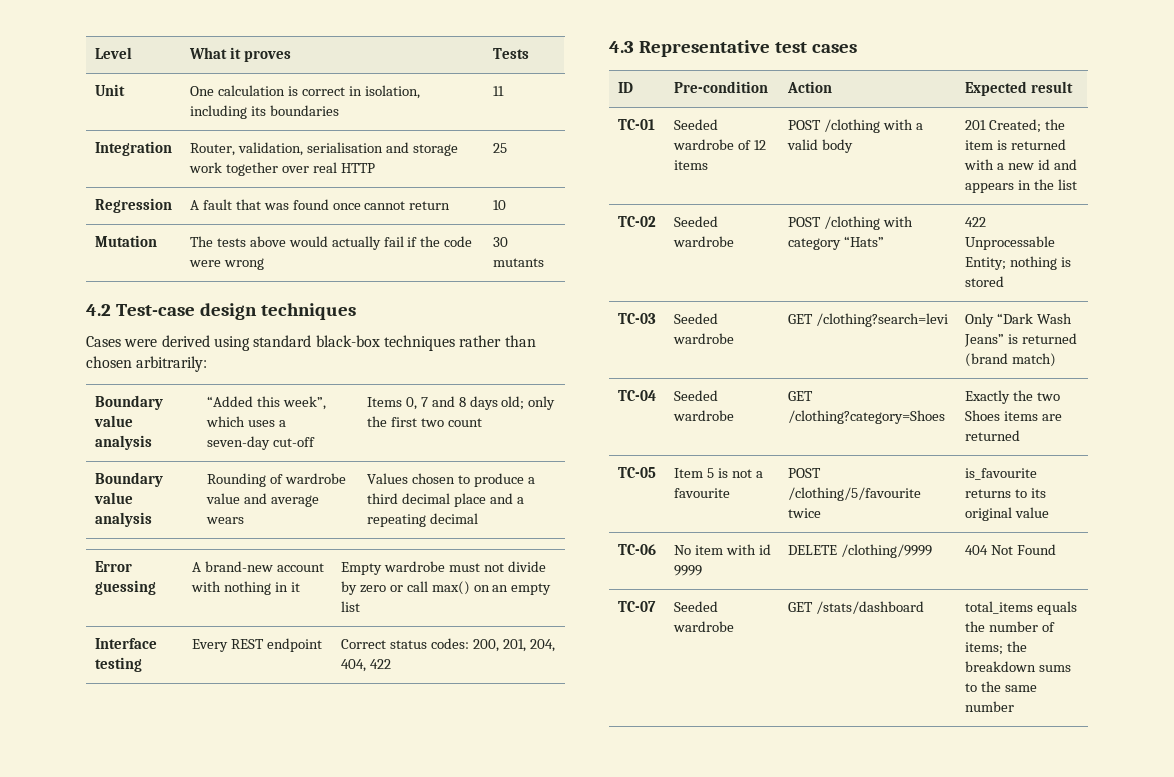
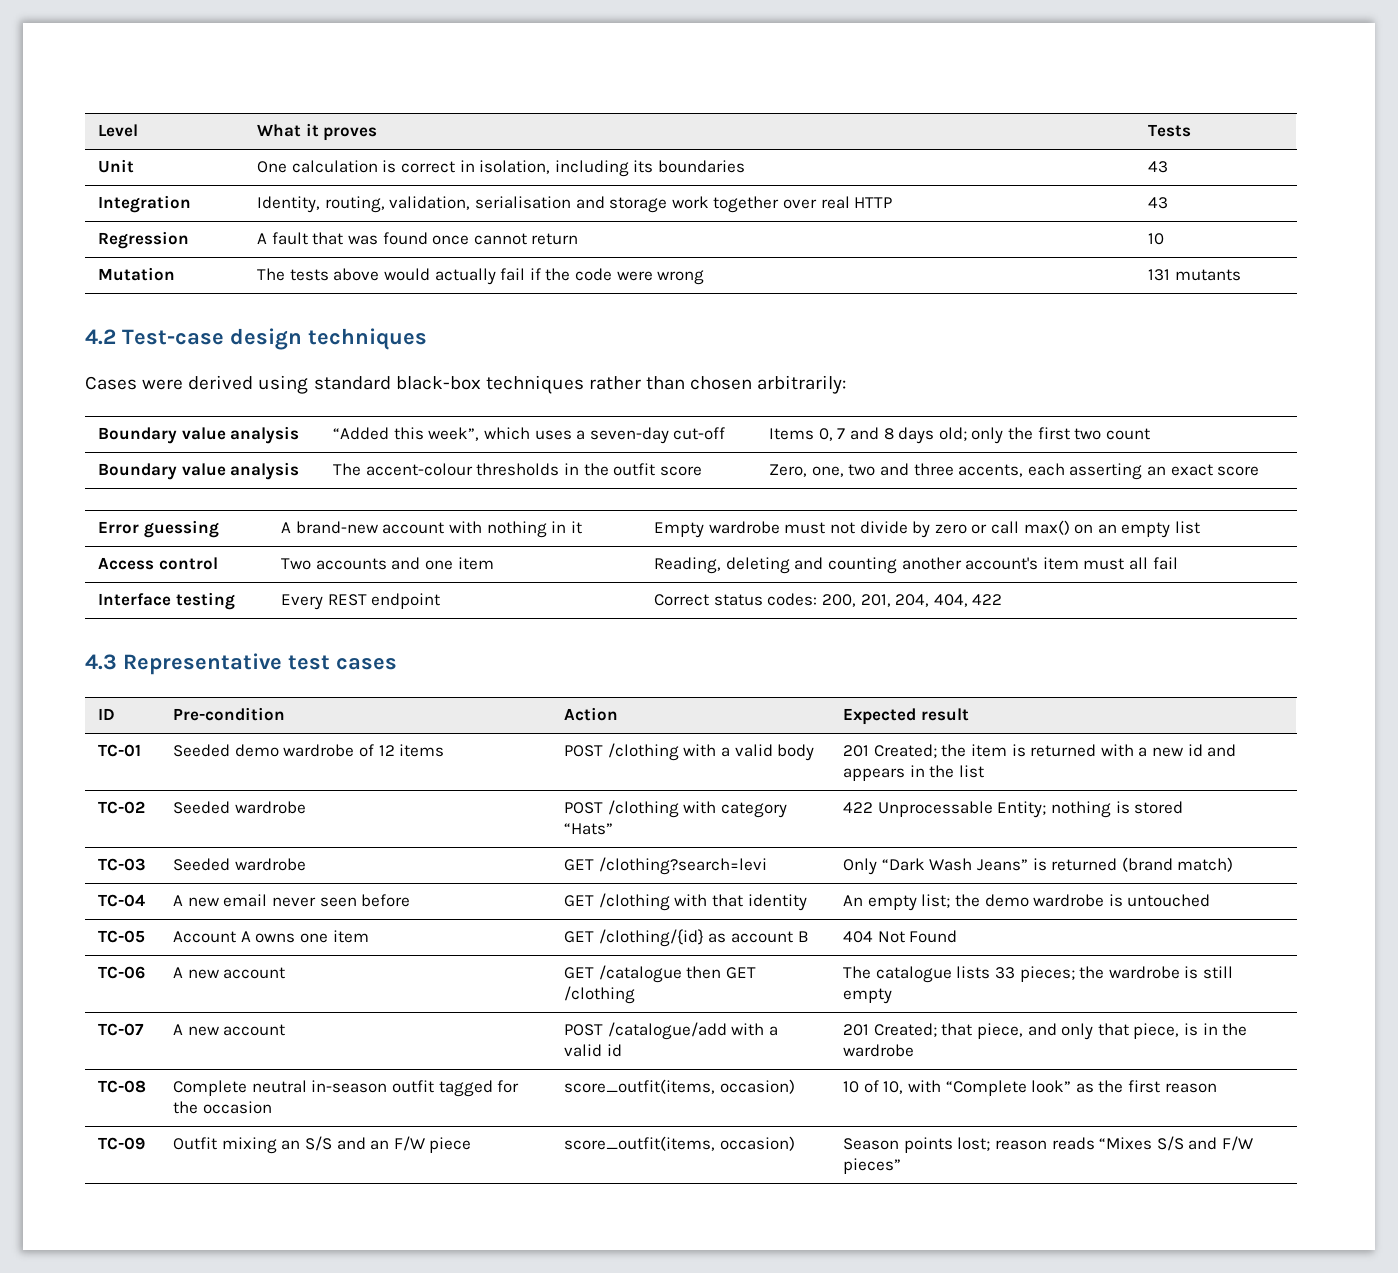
[492,86,504,96] 11 -> [1148,161,1169,173] 43
[189,143,235,156] Router, -> [257,196,385,213] Identity, routing,
[492,143,507,153] 25 -> [1148,197,1169,209] 43
[492,237,508,247] 30 -> [1148,269,1171,281] 131
[206,473,346,487] [205,493,319,507] [205,517,244,524] [366,473,535,487] [366,493,524,507] [366,513,478,527] Rounding of wardrobe value and average wears | Values chosen to produce a third decimal place and a repeating decimal -> [333,463,702,476] [769,463,1260,480] The accent-colour thresholds in the outfit score | Zero, one, two and three accents, each asserting an exact score
(360, 606) none -> [98,557,218,570] [281,557,494,570] [654,557,1178,574] // Access control | Two accounts and one item | Reading, deleting and counting another account's item must all fail
(718, 124) none -> [234,744,279,757] demo
[673,390,718,401] [672,410,734,421] [787,391,813,401] [787,410,945,424] [964,390,1060,404] [964,410,1062,421] [964,430,1020,441] [617,467,656,478] [673,468,763,478] [673,488,730,498] [787,468,821,478] [787,487,921,501] [787,508,821,518] [964,468,1037,480] [964,488,1046,498] [964,507,1049,521] [617,544,656,555] [673,544,771,555] [673,565,702,576] [787,544,932,558] [964,544,1056,555] [617,601,656,612] [673,601,718,612] [672,621,734,632] [787,601,924,614] [964,601,1077,615] [964,621,1055,632] [964,641,1027,655] [964,661,1071,672] [964,681,1037,692] [964,701,1014,712] Seeded wardrobe | GET /clothing?category=Shoes | Exactly the two Shoes items are returned // TC-05 | Item 5 is not a favourite | POST /clothing/5/favourite twice | is_favourite returns to its original value // TC-06 | No item with id 9999 | DELETE /clothing/9999 | 404 Not Found // TC-07 | Seeded wardrobe | GET /stats/dashboard | total_items equals the number of items; the breakdown sums to the same number -> [173,894,411,907] [564,893,807,911] [843,894,1211,911] [98,930,146,943] [173,930,369,943] [564,929,809,947] [843,930,958,943] [98,966,146,979] [173,967,286,979] [564,965,757,983] [564,986,636,1004] [843,966,1233,983] [843,988,893,1004] [98,1023,145,1036] [173,1024,286,1036] [564,1022,779,1040] [564,1044,622,1057] [843,1023,1248,1040] [843,1044,915,1057] [98,1080,147,1093] [173,1080,520,1097] [173,1101,272,1114] [564,1079,795,1094] [843,1080,1217,1096] [98,1137,146,1150] [173,1136,472,1154] [564,1136,795,1151] [843,1136,1253,1153] [843,1158,902,1174] A new email never seen before | GET /clothing with that identity | An empty list; the demo wardrobe is untouched // TC-05 | Account A owns one item | GET /clothing/{id} as account B | 404 Not Found // TC-06 | A new account | GET /catalogue then GET /clothing | The catalogue lists 33 pieces; the wardrobe is still empty // TC-07 | A new account | POST /catalogue/add with a valid id | 201 Created; that piece, and only that piece, is in the wardrobe // TC-08 | Complete neutral in-season outfit tagged for the occasion | score_outfit(items, occasion) | 10 of 10, with “Complete look” as the first reason // TC-09 | Outfit mixing an S/S and an F/W piece | score_outfit(items, occasion) | Season points lost; reason reads “Mixes S/S and F/W pieces”

